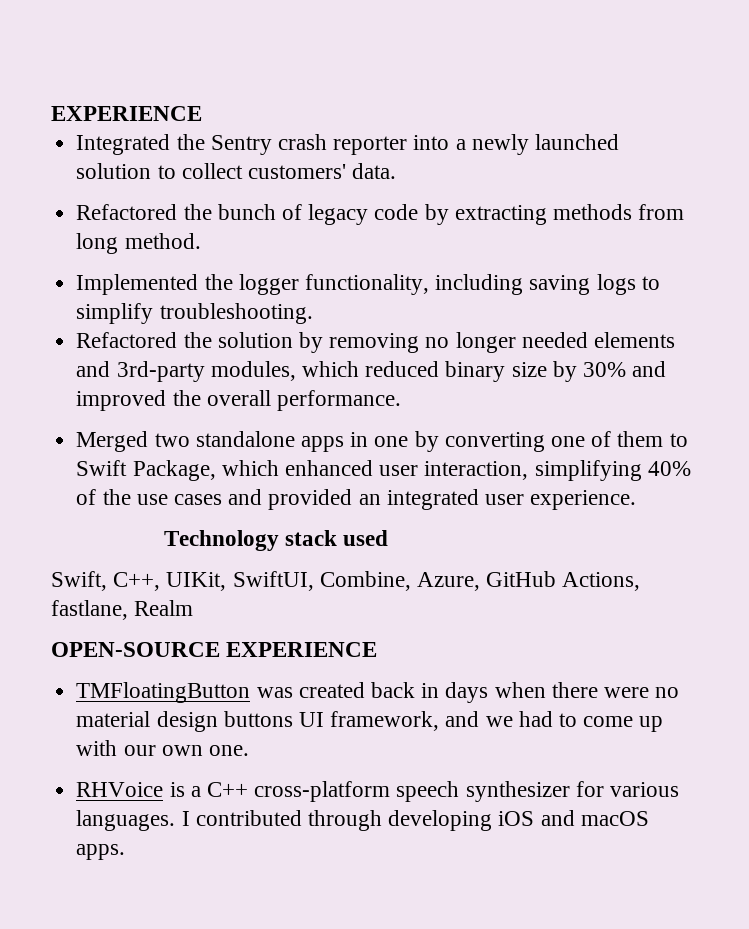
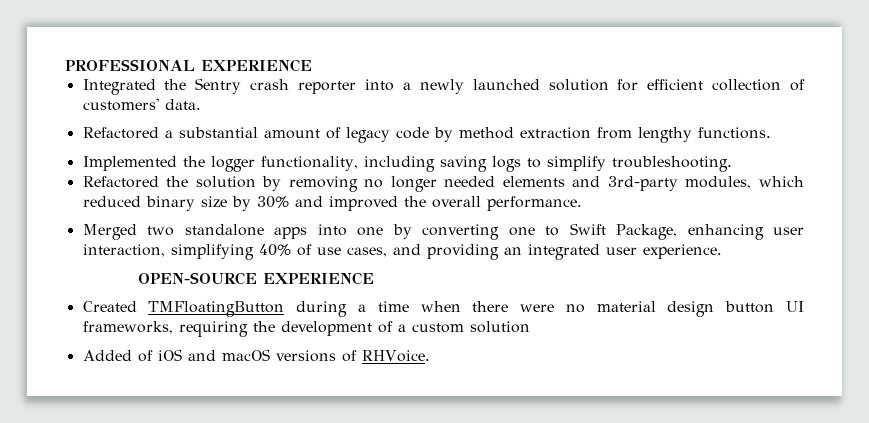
(51, 113) none -> [65,59,195,71] PROFESSIONAL
[157,163,243,179] to collect -> [617,79,805,91] for efficient collection of
[183,204,276,220] the bunch -> [164,127,320,139] a substantial amount
[454,204,685,225] [76,233,201,254] extracting methods from long method. -> [458,127,771,143] method extraction from lengthy functions.
[350,432,369,447] in -> [317,224,347,236] into
[591,431,664,447] of them -> (535, 231) none
[221,460,373,476] which enhanced -> [687,224,764,240] enhancing
[102,489,353,510] the use cases and provided -> [316,244,499,260] use cases, and providing
[163,530,389,551] [51,571,641,591] [51,600,194,620] [51,642,378,657] [76,682,489,703] Technology stack used // Swift, C++, UIKit, SwiftUI, Combine, Azure, GitHub Actions, fastlane, Realm // OPEN-SOURCE EXPERIENCE // TMFloatingButton was created back in days -> [138,272,375,285] [82,301,409,317] OPEN-SOURCE EXPERIENCE // Created TMFloatingButton during a time
[223,711,664,732] [76,740,249,756] [76,781,679,802] [76,810,649,831] [76,844,126,860] buttons UI framework, and we had to come up with our own one. // RHVoice is a C++ cross-platform speech synthesizer for various languages. I contributed through developing iOS and macOS apps. -> [725,301,804,313] [82,321,530,337] [82,349,430,362] button UI frameworks, requiring the development of a custom solution // Added of iOS and macOS versions of RHVoice.

